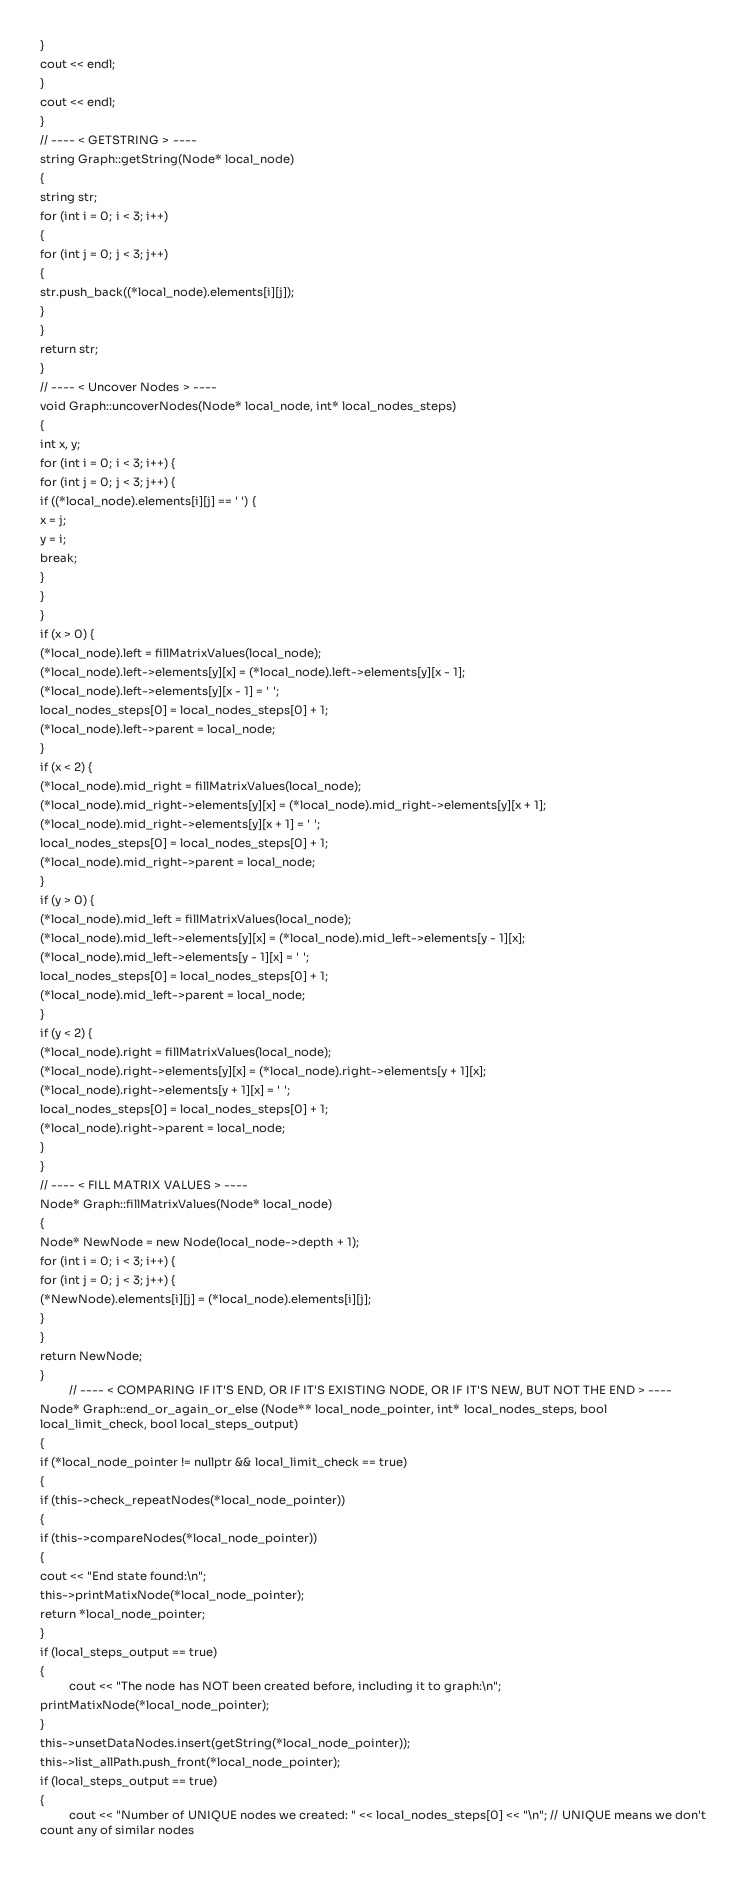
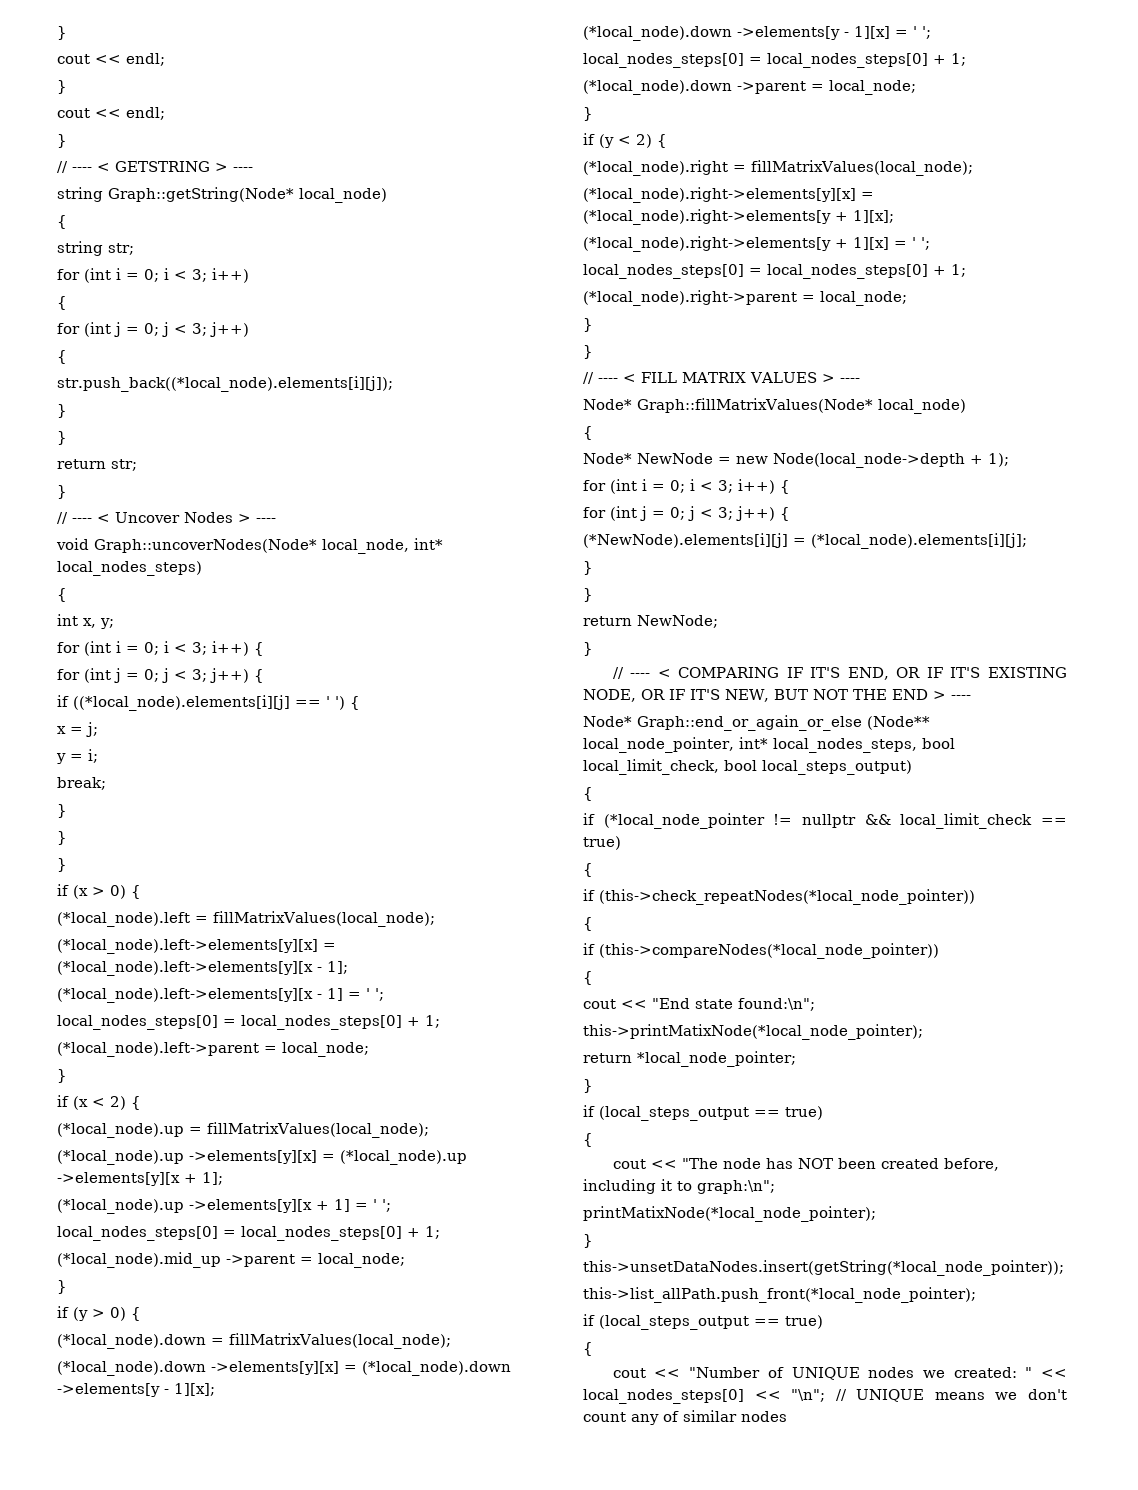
[40,781,362,793] [40,800,523,812] (*local_node).mid_right = fillMatrixValues(local_node); // (*local_node).mid_right->elements[y][x] = (*local_node).mid_right->elements[y][x -> [57,1122,429,1138] [57,1150,467,1165] [57,1172,180,1186] (*local_node).up = fillMatrixValues(local_node); // (*local_node).up ->elements[y][x] = (*local_node).up ->elements[y][x
[40,819,273,831] (*local_node).mid_right->elements[y][x -> [57,1199,312,1214] (*local_node).up ->elements[y][x
[40,857,234,869] (*local_node).mid_right->parent -> [57,1252,295,1268] (*local_node).mid_up ->parent
[40,914,352,926] [40,933,488,945] (*local_node).mid_left = fillMatrixValues(local_node); // (*local_node).mid_left->elements[y][x] = (*local_node).mid_left->elements[y -> [57,1333,451,1349] [57,1361,511,1376] [57,1383,160,1397] (*local_node).down = fillMatrixValues(local_node); // (*local_node).down ->elements[y][x] = (*local_node).down ->elements[y
[40,952,248,964] (*local_node).mid_left->elements[y -> [583,26,840,41] (*local_node).down ->elements[y
[40,990,224,1002] (*local_node).mid_left->parent -> [583,80,806,95] (*local_node).down ->parent

